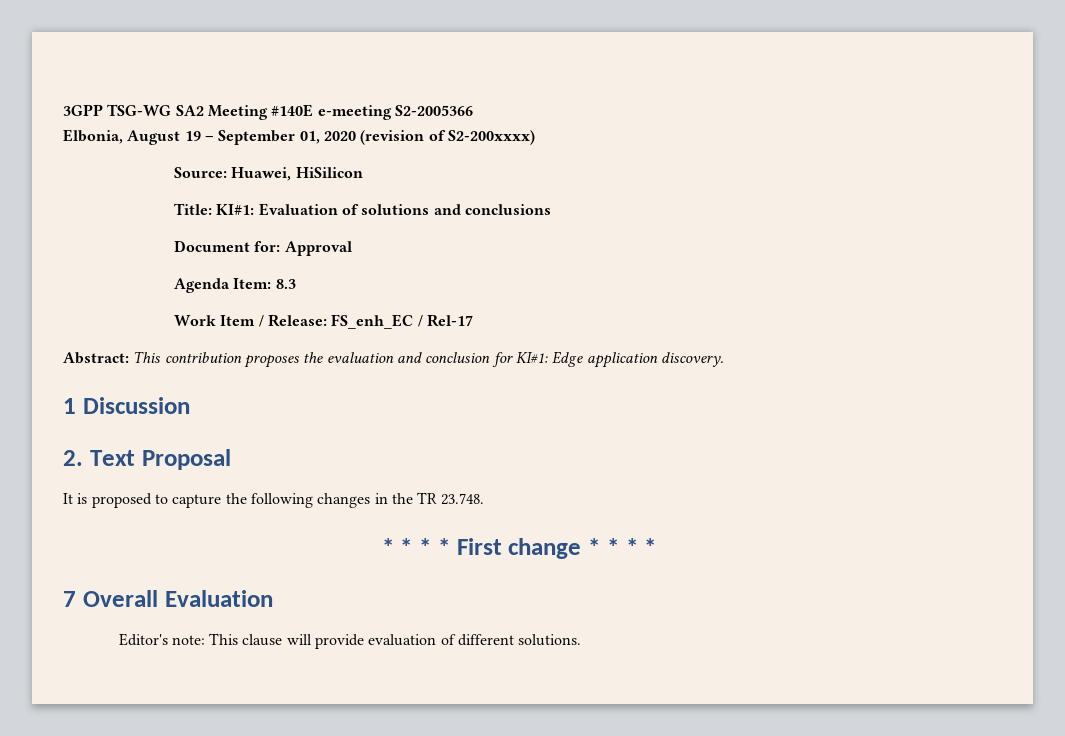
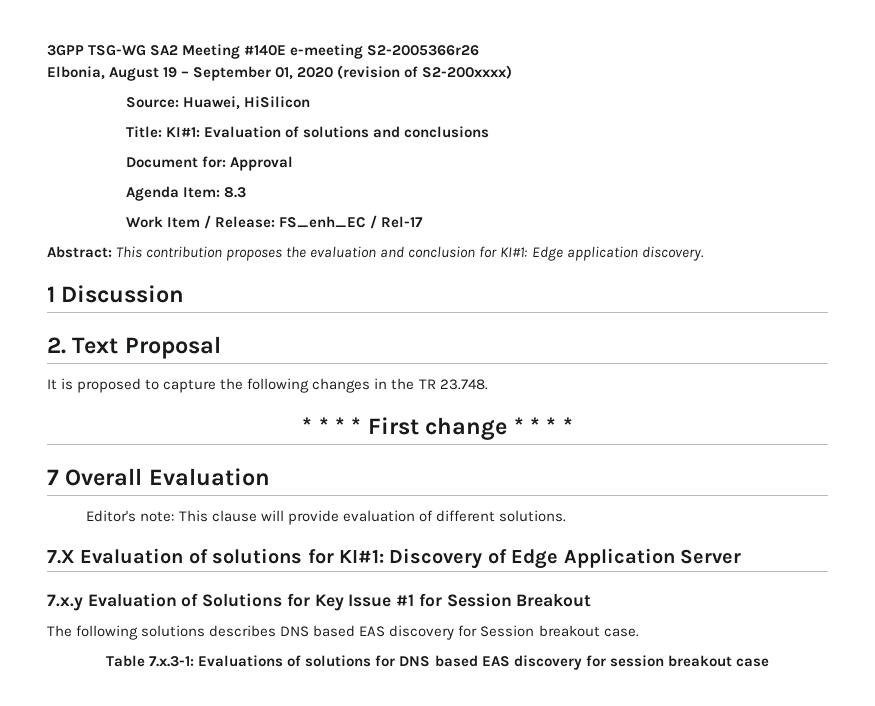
[394,105,473,116] S2-2005366 -> [367,45,480,56] S2-2005366r26
(582, 640) none -> [47,548,741,569] [47,593,592,611] [47,625,639,640] [106,655,769,670] // 7.X Evaluation of solutions for KI#1: Discovery of Edge Application Server // 7.x.y Evaluation of Solutions for Key Issue #1 for Session Breakout // The following solutions describes DNS based EAS discovery for Session breakout case. // Table 7.x.3-1: Evaluations of solutions for DNS based EAS discovery for session breakout case

